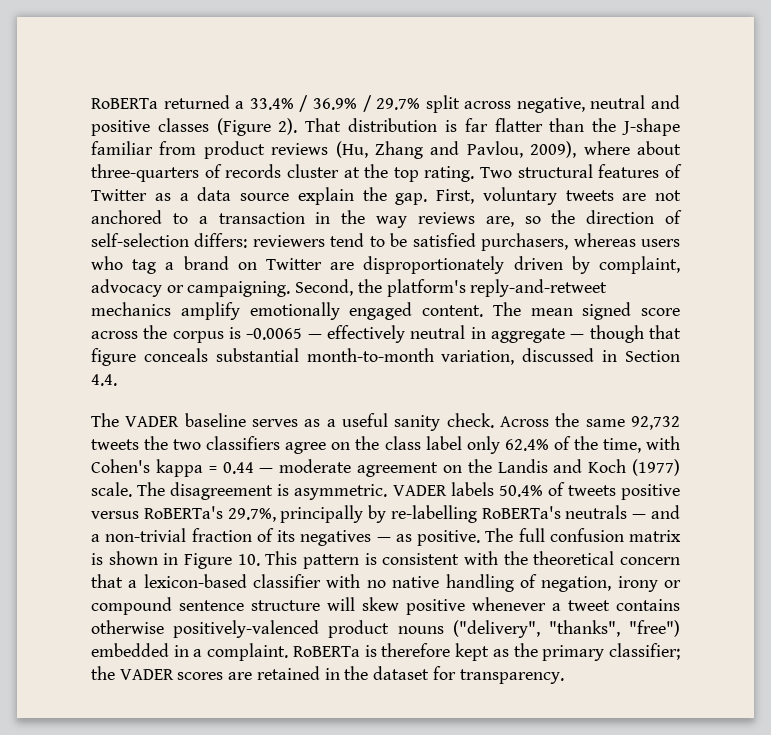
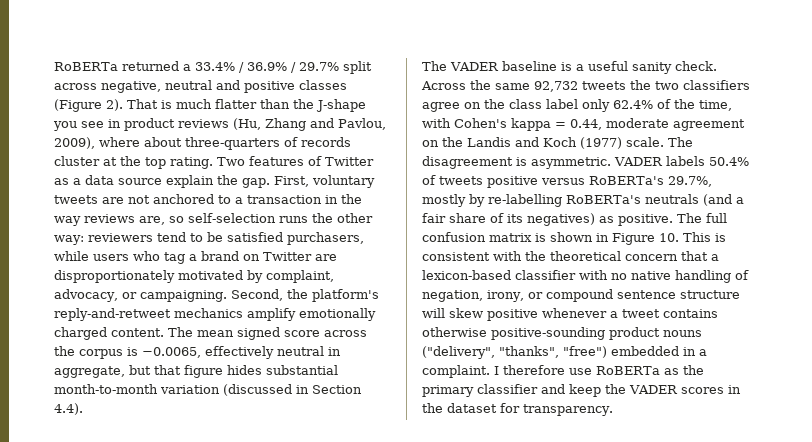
[348,118,488,132] distribution is far -> [161,99,212,109] is much
[91,141,197,155] familiar from -> [53,119,121,131] you see in
[517,164,593,178] structural -> (245, 161) none
[551,210,682,224] [91,233,248,248] the direction of self-selection differs: -> [188,213,373,223] [54,235,84,245] self-selection runs the other way:
[573,233,636,247] whereas -> [54,251,89,261] while
[513,256,563,270] driven -> [178,270,243,280] motivated
[91,279,162,297] advocacy -> [54,289,118,302] advocacy,
[349,302,413,320] engaged -> [54,327,107,340] charged
[246,328,322,340] −0.0065 — -> [142,347,201,358] −0.0065,
[490,325,644,343] aggregate — though -> [54,365,151,378] aggregate, but
[143,348,208,362] conceals -> [227,365,262,375] hides
[441,348,595,365] variation, discussed -> [160,384,292,396] variation (discussed
[91,374,117,386] 4.4. -> [54,403,83,415] 4.4).
[252,419,321,427] serves as -> [561,62,572,71] is
[222,462,274,474] 0.44 — -> [570,119,602,130] 0.44,
[280,505,364,523] principally -> [422,194,466,207] mostly
[632,505,680,519] [91,528,391,546] — and a non-trivial fraction of its negatives — -> [703,194,744,206] [422,213,595,226] (and a fair share of its negatives)
[302,554,359,569] pattern -> (711, 237) none
[617,576,658,592] irony -> [487,290,524,302] irony,
[173,620,320,638] positively-valenced -> [491,327,605,340] positive-sounding
[292,643,681,661] RoBERTa is therefore kept as the primary classifier; -> [494,365,704,375] [422,384,601,397] I therefore use RoBERTa as the primary classifier and keep
[228,666,320,680] are retained -> (724, 390) none

